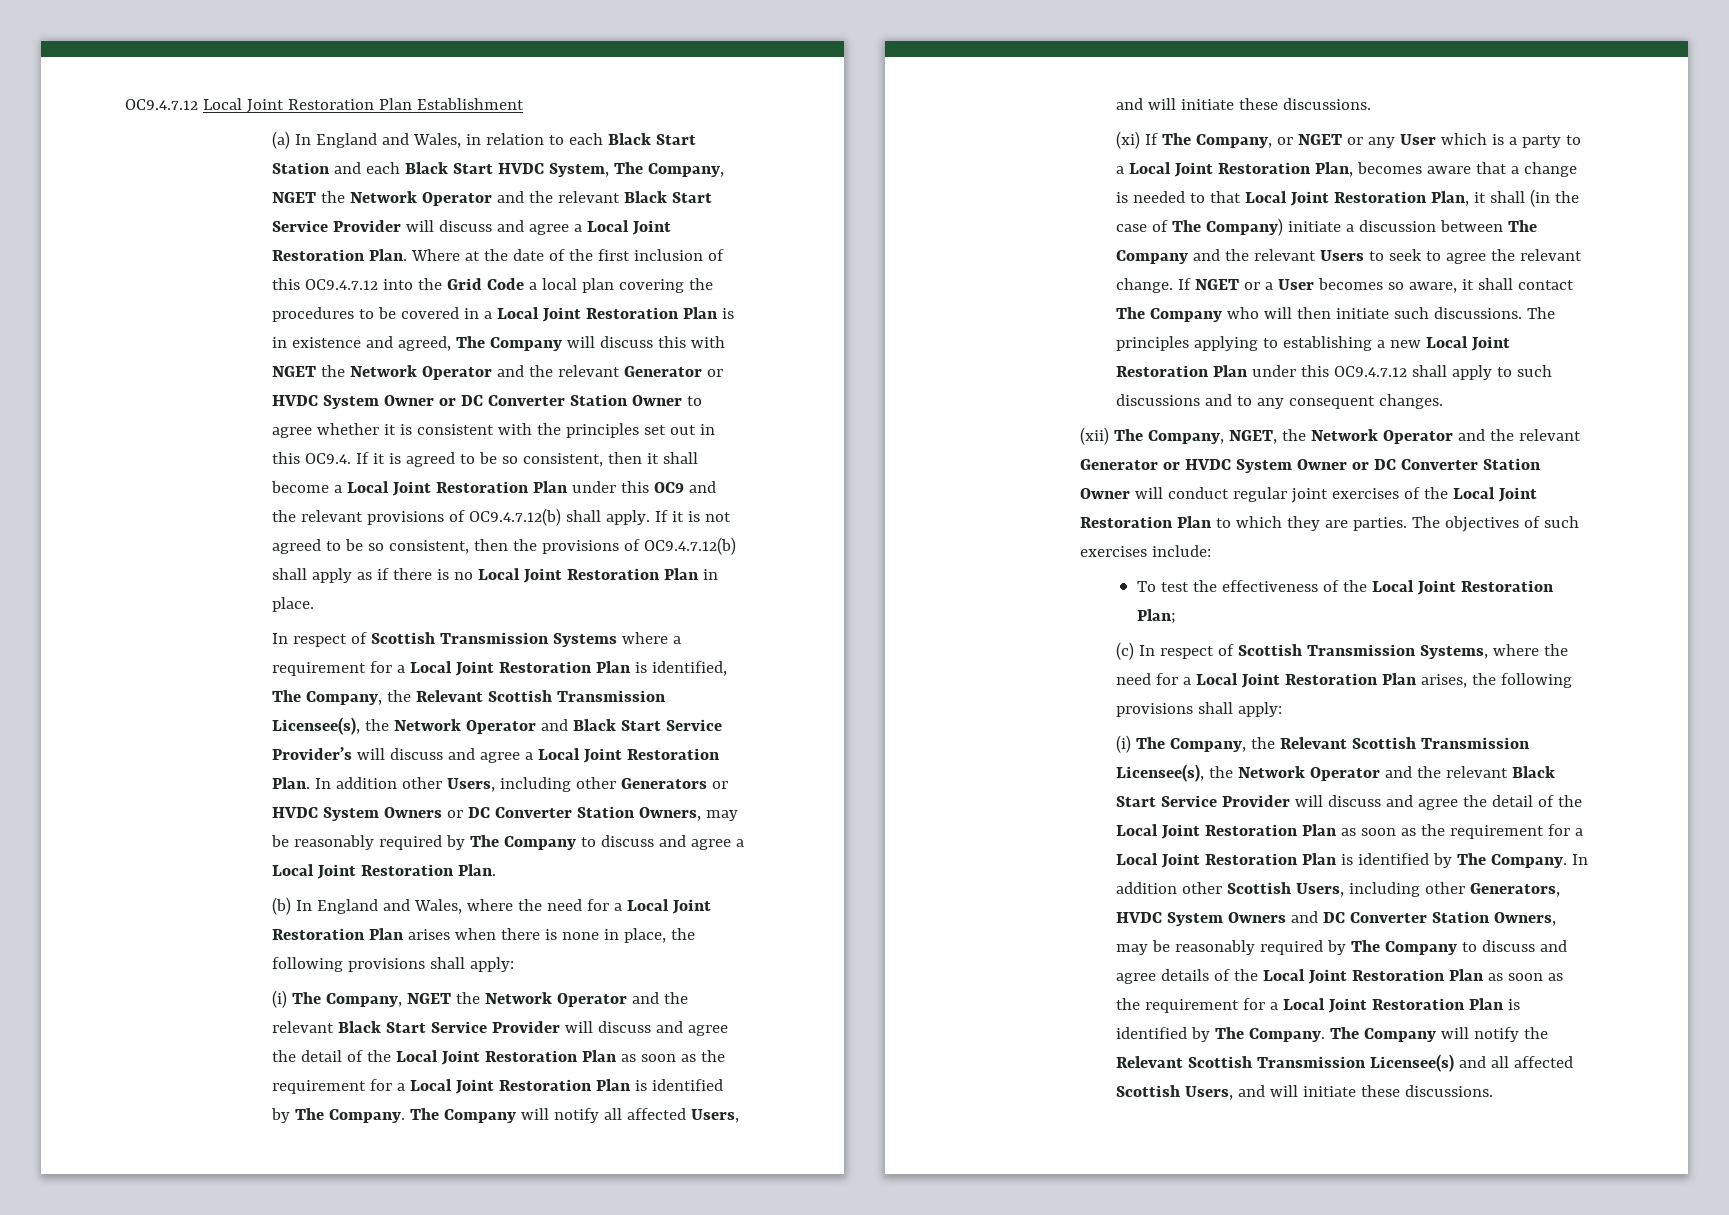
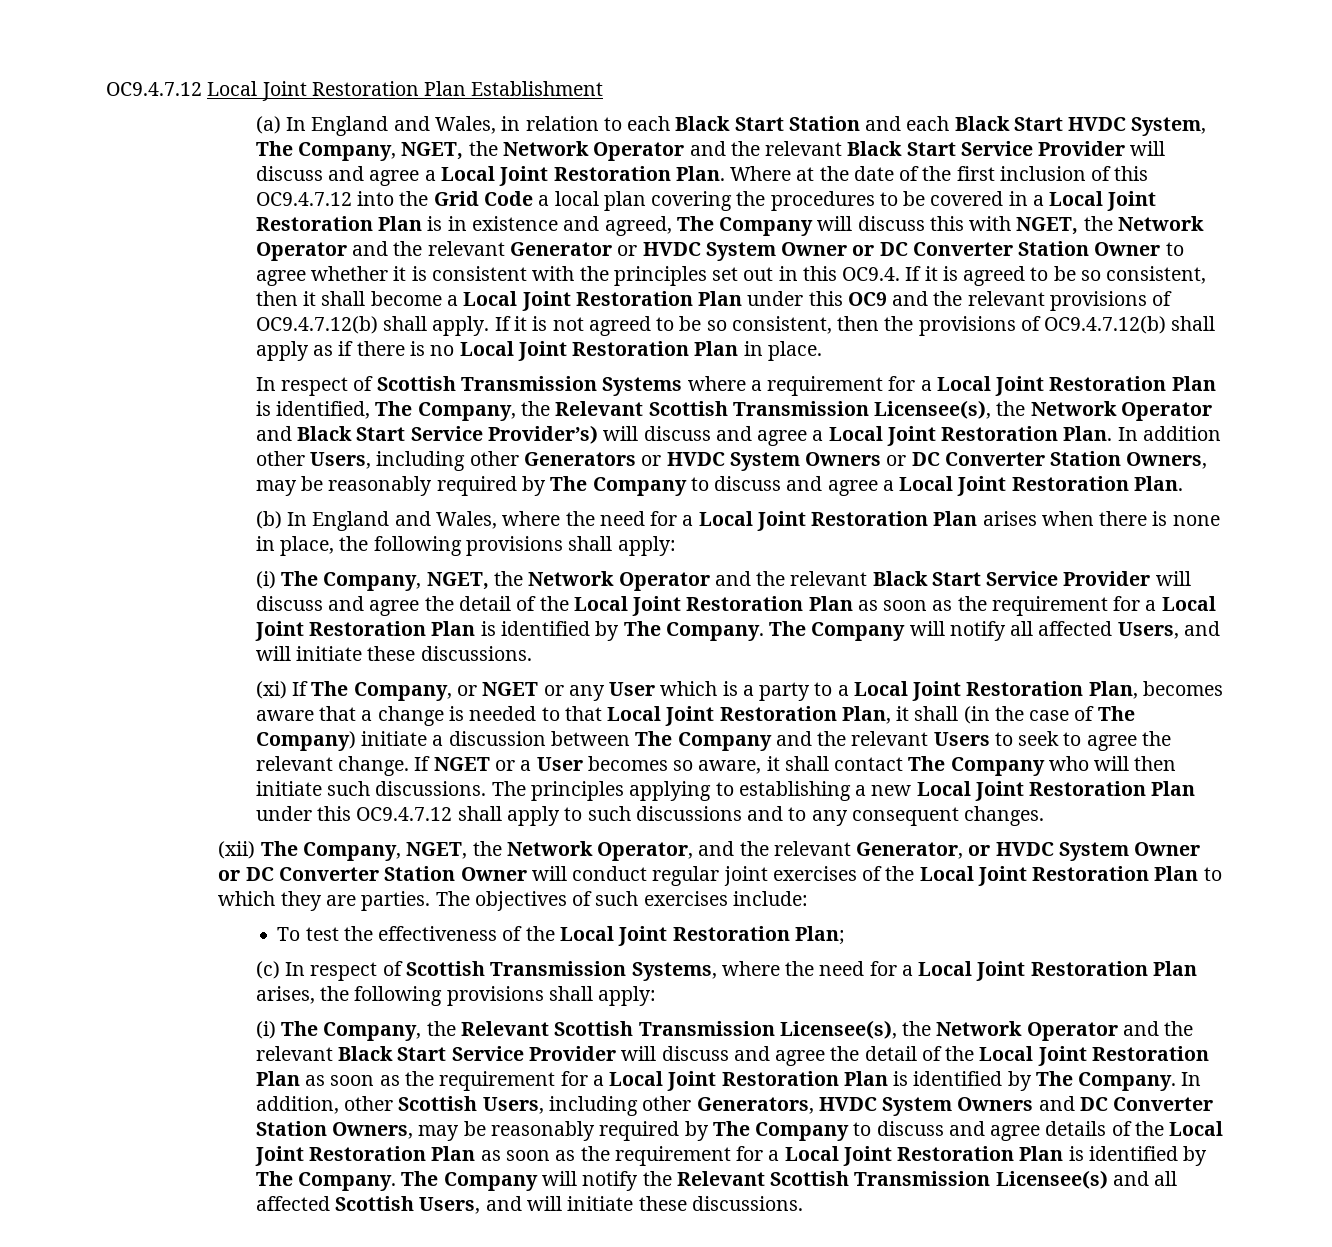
[272,192,317,203] NGET -> [401,142,464,160] NGET,
[272,366,317,377] NGET -> [1016,217,1079,235] NGET,
[272,747,353,760] Provider’s -> [487,425,598,444] Provider’s)
[407,993,452,1004] NGET -> [426,572,489,590] NGET,
[1382,429,1581,444] [1079,459,1158,470] Operator and the relevant Generator -> [597,841,964,861] Operator, and the relevant Generator,
[1116,882,1178,894] addition -> [255,1096,339,1114] addition,

